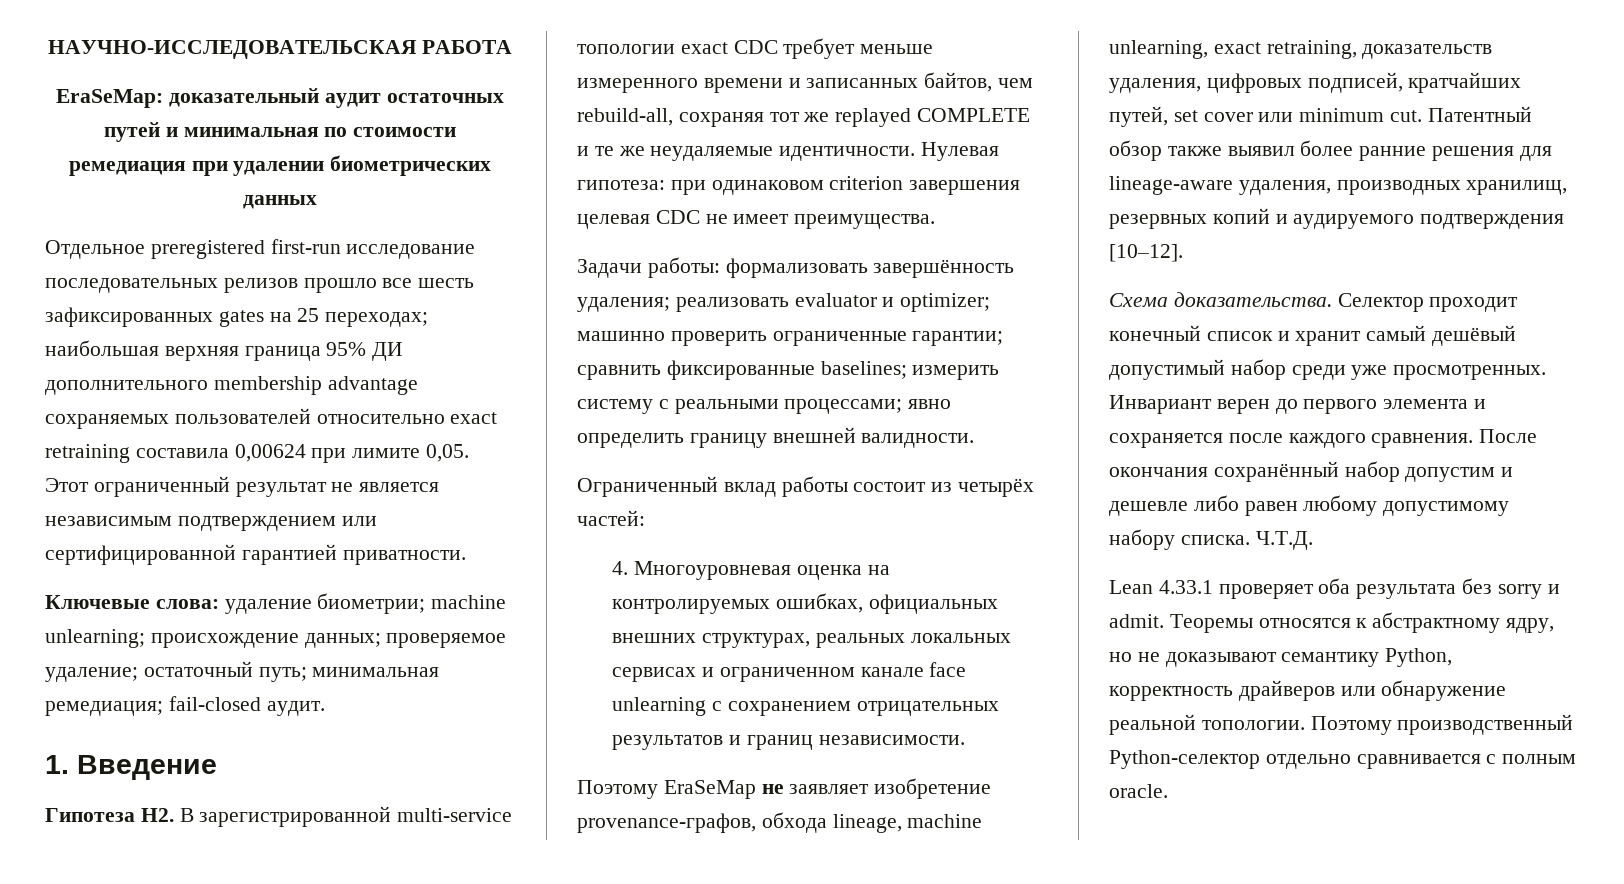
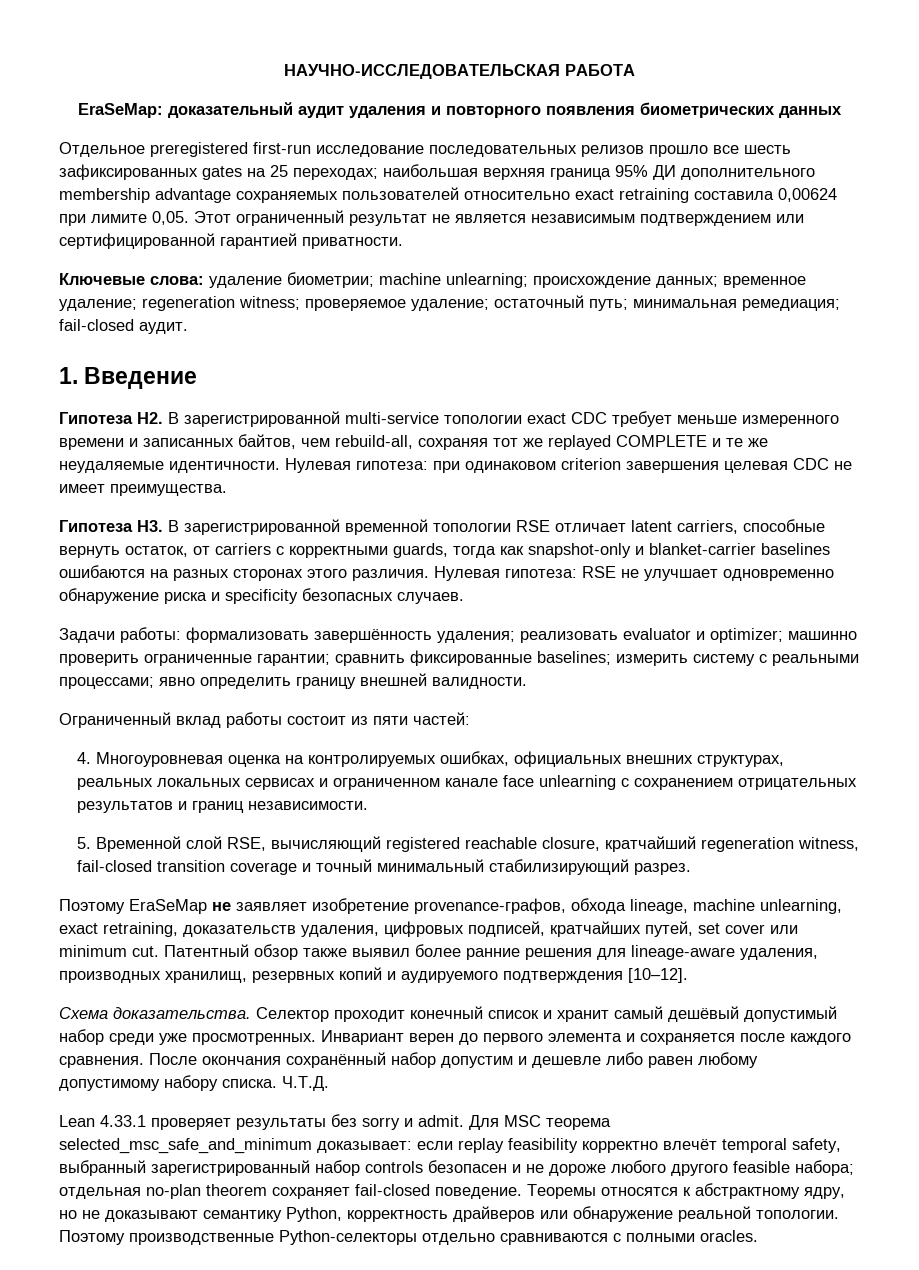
[386,93,504,103] [103,122,457,142] [68,161,325,176] остаточных путей и минимальная по стоимости ремедиация при удалении -> [349,106,635,118] удаления и повторного появления
(381, 640) none -> [723,276,806,288] [59,296,300,311] временное удаление; regeneration witness;
(936, 221) none -> [59,519,825,535] [59,543,830,558] [59,565,834,581] [59,588,464,604] // Гипотеза H3. В зарегистрированной временной топологии RSE отличает latent carriers, способные вернуть остаток, от carriers с корректными guards, тогда как snapshot-only и blanket-carrier baselines ошибаются на разных сторонах этого различия. Нулевая гипотеза: RSE не улучшает одновременно обнаружение риска и specificity безопасных случаев.
[958,478,1035,497] четырёх -> [373,716,408,725] пяти
(965, 740) none -> [77,836,860,852] [77,859,692,875] // 5. Временной слой RSE, вычисляющий registered reachable closure, кратчайший regeneration witness, fail-closed transition coverage и точный минимальный стабилизирующий разрез.
[1318,578,1457,599] оба результата -> [236,1118,326,1130] результаты
(1164, 621) none -> [469,1115,611,1130] [59,1138,841,1154] [59,1160,854,1176] [59,1184,522,1199] Для MSC теорема selected_msc_safe_and_minimum доказывает: если replay feasibility корректно влечёт temporal safety, выбранный зарегистрированный набор controls безопасен и не дороже любого другого feasible набора; отдельная no-plan theorem сохраняет fail-closed поведение.
[1397,714,1574,735] [1109,750,1577,769] [1109,784,1168,798] производственный Python-селектор отдельно сравнивается с полным oracle. -> [129,1230,758,1245] производственные Python-селекторы отдельно сравниваются с полными oracles.

